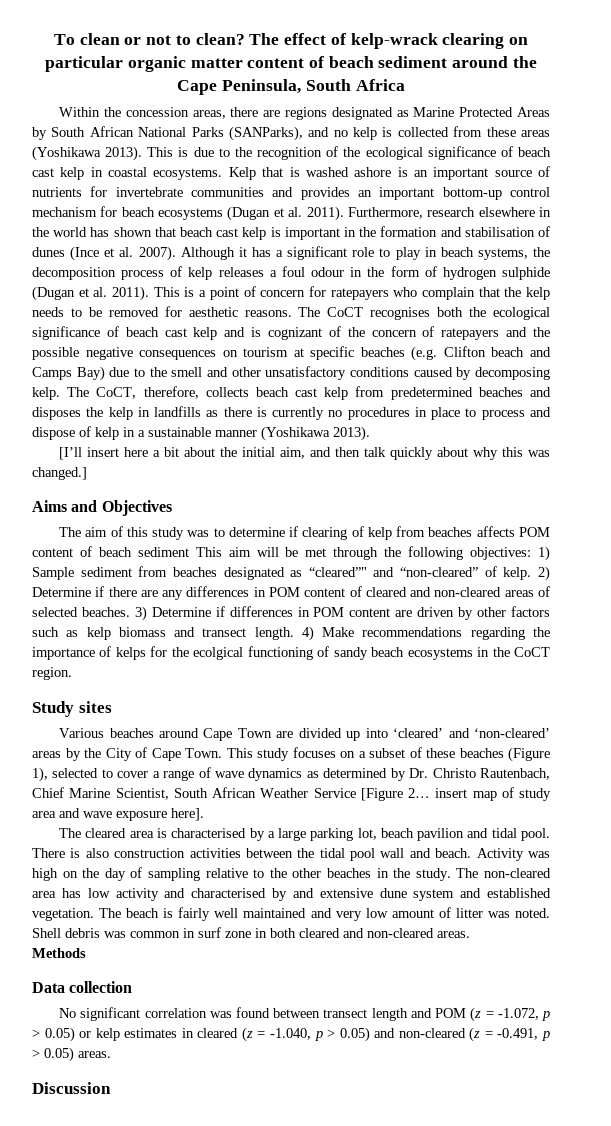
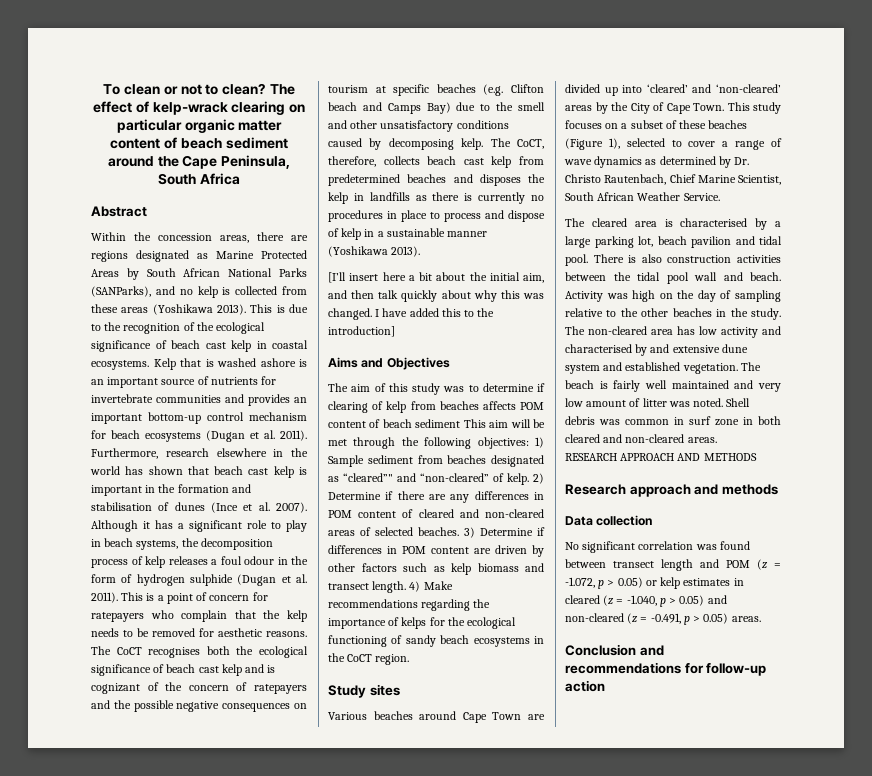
(405, 85) none -> [91,206,147,217] // Abstract
[32,467,87,480] changed.] -> [328,308,495,320] [328,326,395,337] changed. I have added this to the introduction]
[193,647,244,660] ecolgical -> [467,617,517,629] ecological
[313,787,551,801] [32,808,204,821] Service [Figure 2… insert map of study area and wave exposure here]. -> [683,193,720,201] Service.
[32,948,86,958] Methods -> [565,453,757,461] [565,484,778,497] RESEARCH APPROACH AND METHODS // Research approach and methods
[32,1082,111,1094] Discussion -> [565,644,664,656] [565,662,767,676] [565,680,605,692] Conclusion and recommendations for follow-up action

